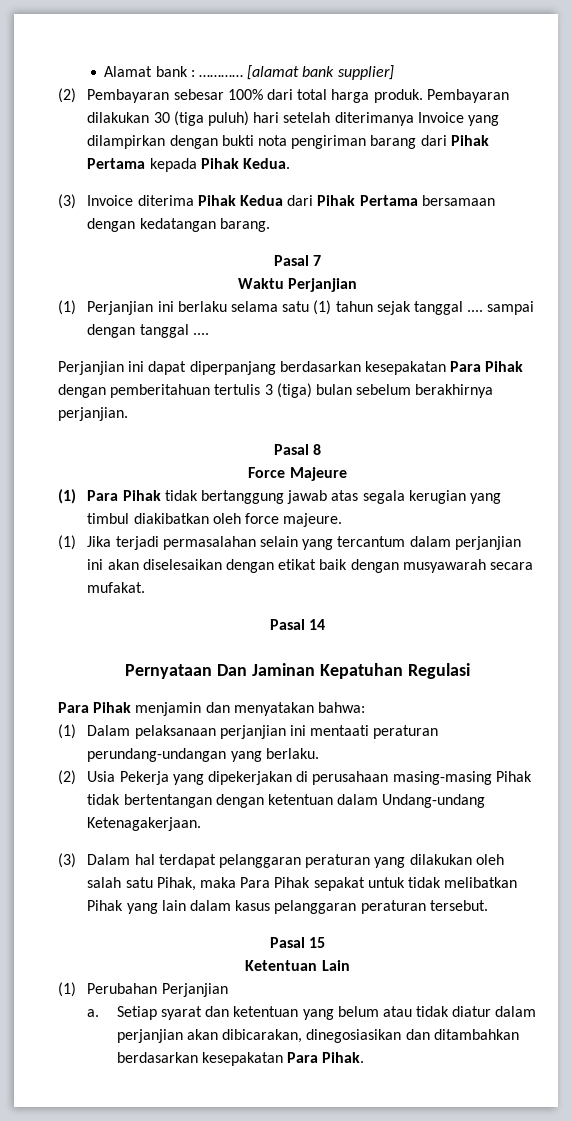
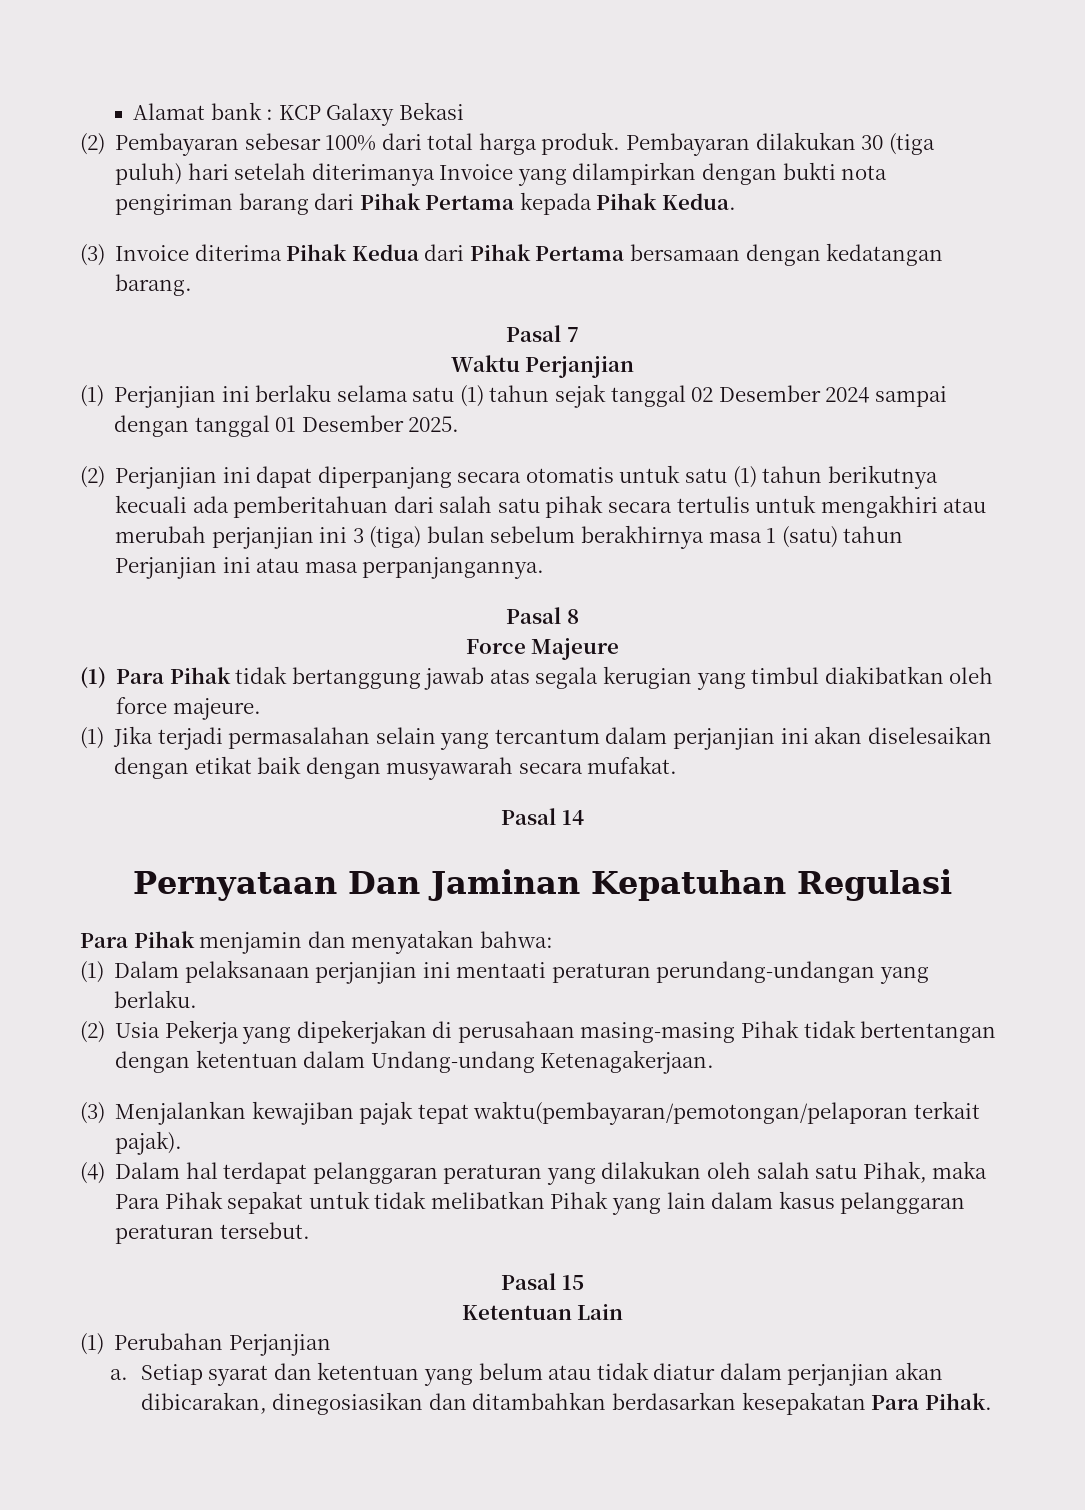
[199,65,394,80] ………… [alamat bank supplier] -> [278,102,464,126] KCP Galaxy Bekasi
[467,301,535,315] [87,324,209,338] [58,361,524,375] [58,384,261,398] .... sampai dengan tanggal .... // Perjanjian ini dapat diperpanjang berdasarkan kesepakatan Para Pihak dengan pemberitahuan tertulis -> [691,385,947,407] [114,415,460,437] [80,465,938,489] [115,495,987,518] [115,526,348,549] 02 Desember 2024 sampai dengan tanggal 01 Desember 2025. // (2) Perjanjian ini dapat diperpanjang secara otomatis untuk satu (1) tahun berikutnya kecuali ada pemberitahuan dari salah satu pihak secara tertulis untuk mengakhiri atau merubah perjanjian ini
[58,407,128,421] perjanjian. -> [708,526,904,548] [115,557,545,579] masa 1 (satu) tahun Perjanjian ini atau masa perpanjangannya.
(76, 860) none -> [115,1101,980,1125] [115,1131,183,1155] [80,1162,105,1184] Menjalankan kewajiban pajak tepat waktu(pembayaran/pemotongan/pelaporan terkait pajak). // (4)

